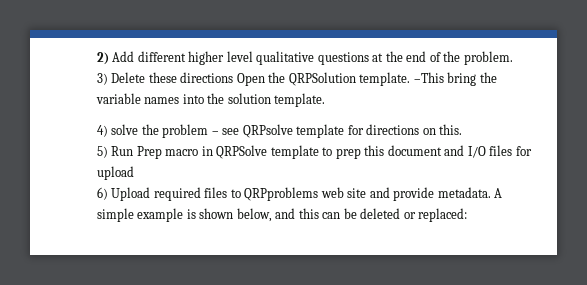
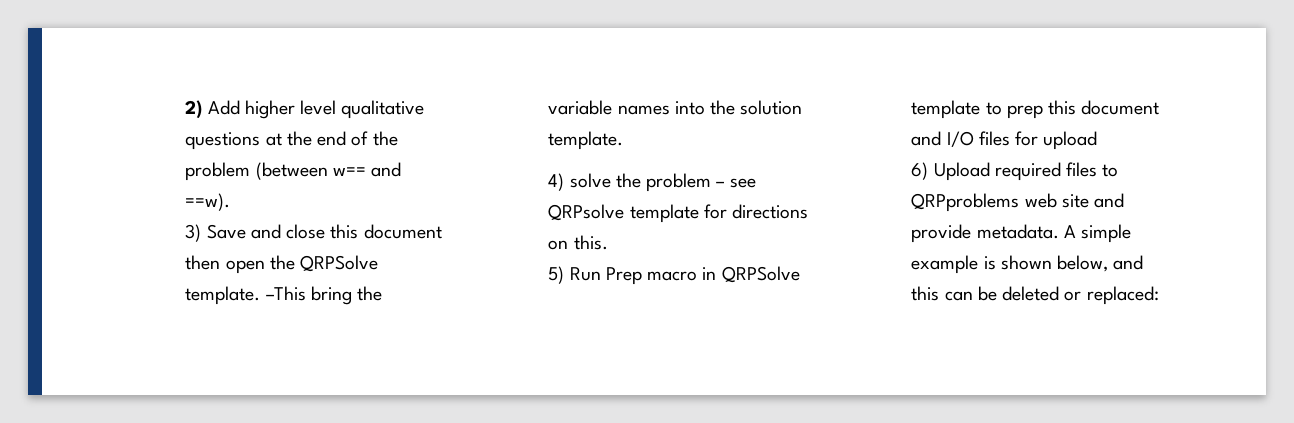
[137,51,186,62] different -> (240, 107) none
[463,51,513,65] [96,72,356,86] problem. // 3) Delete these directions Open the QRPSolution -> [185,162,402,181] [185,193,231,211] [185,224,442,242] [185,255,379,274] problem (between w== and ==w). // 3) Save and close this document then open the QRPSolve

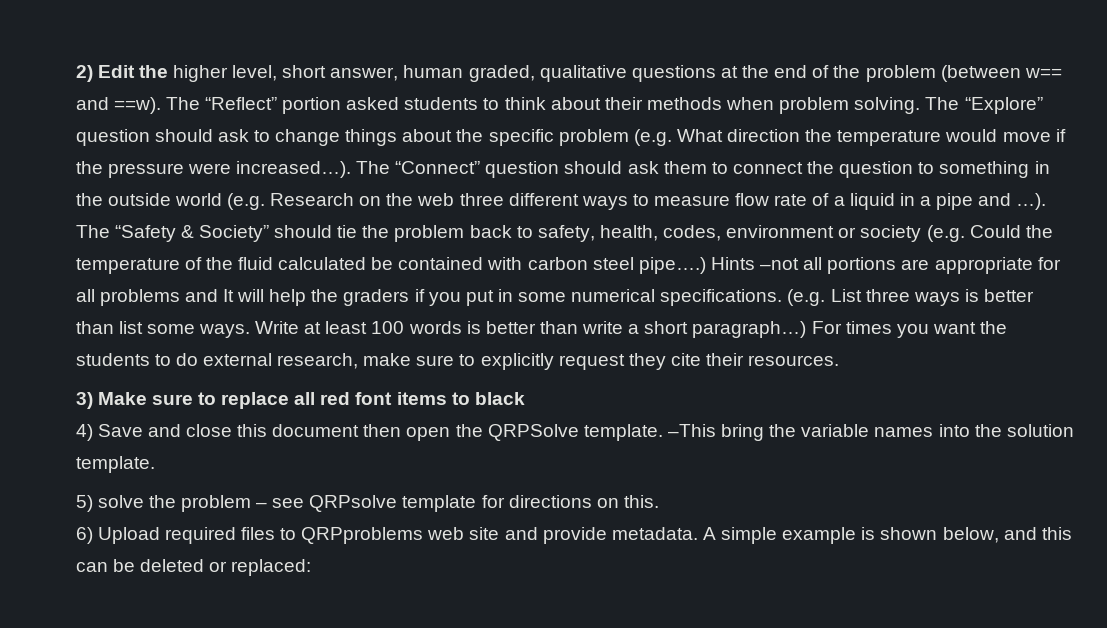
[207,100,337,119] Add higher level -> [97,65,535,82] Edit the higher level, short answer, human graded,
[185,224,202,242] // 3) -> [165,97,1043,114] [75,129,1066,146] [75,161,1050,178] [75,193,1047,210] [75,225,1053,242] [75,257,1061,274] [75,289,1035,306] [75,321,1008,338] [75,353,840,370] [75,392,525,409] [75,424,93,441] The “Reflect” portion asked students to think about their methods when problem solving. The “Explore” question should ask to change things about the specific problem (e.g. What direction the temperature would move if the pressure were increased…). The “Connect” question should ask them to connect the question to something in the outside world (e.g. Research on the web three different ways to measure flow rate of a liquid in a pipe and …). The “Safety & Society” should tie the problem back to safety, health, codes, environment or society (e.g. Could the temperature of the fluid calculated be contained with carbon steel pipe….) Hints –not all portions are appropriate for all problems and It will help the graders if you put in some numerical specifications. (e.g. List three ways is better than list some ways. Write at least 100 words is better than write a short paragraph…) For times you want the students to do external research, make sure to explicitly request they cite their resources. // 3) Make sure to replace all red font items to black // 4)
[548,173,565,191] 4) -> [75,495,93,512] 5)
[548,266,800,285] [911,100,1160,119] [911,131,1098,150] // 5) Run Prep macro in QRPSolve template to prep this document and I/O files for upload -> (659, 501) none

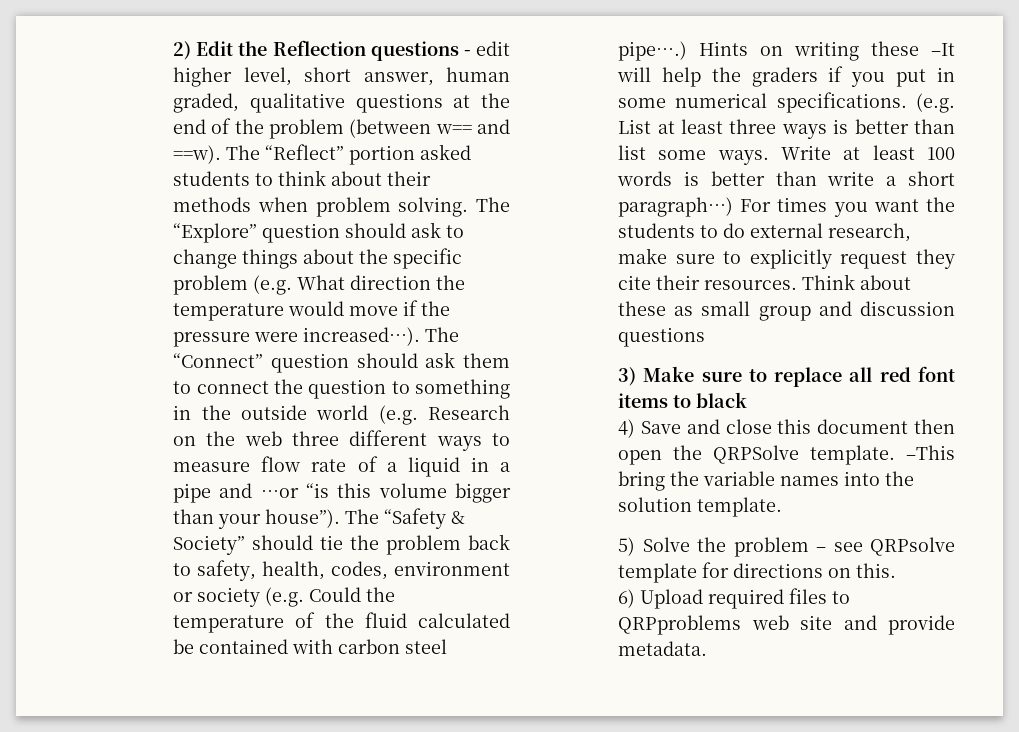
(168, 71) none -> [272,40,510,61] Reflection questions - edit
[1016,193,1047,210] …). -> [260,483,511,503] [173,509,341,529] …or “is this volume bigger than your house”).
[760,257,1061,274] [75,289,234,306] –not all portions are appropriate for all problems and It -> [760,41,955,61] on writing these –It
(862, 295) none -> [657,119,723,134] at least
(840, 360) none -> [802,274,912,290] [618,301,955,321] [618,327,706,347] Think about these as small group and discussion questions
[97,495,144,508] solve -> [642,537,690,552] Solve
[702,527,1072,544] [75,559,312,576] A simple example is shown below, and this can be deleted or replaced: -> (708, 648) none

